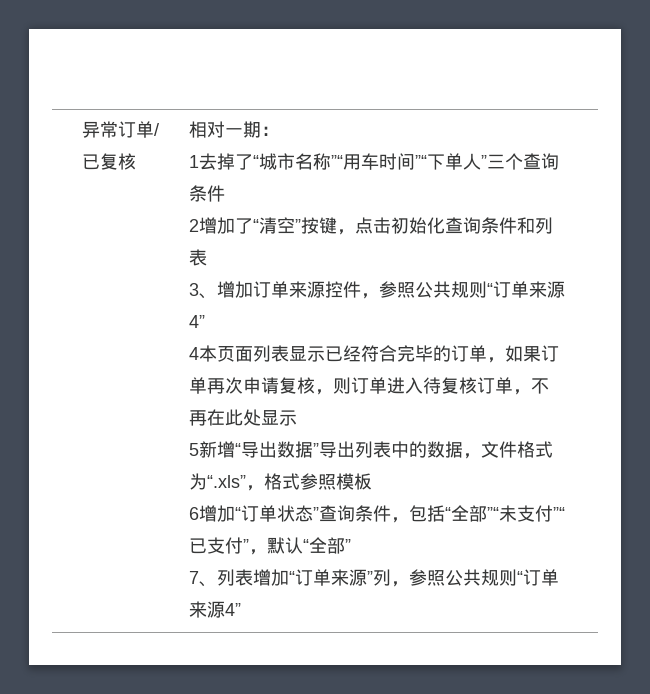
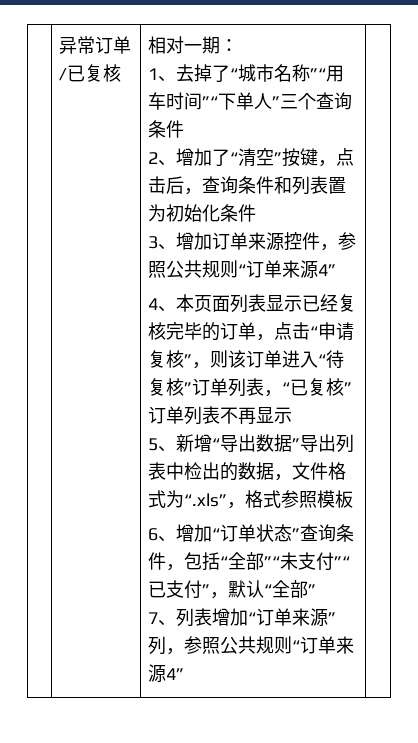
(200, 161) none -> [157,76,176,82] 、
(200, 225) none -> [157,160,176,166] 、
[391,217,446,234] 初始化 -> [165,176,202,195] 后，
(208, 257) none -> [327,177,346,194] [147,204,256,222] 置为初始化条件
(200, 353) none -> [157,306,176,312] 、
[361,345,398,362] 符合 -> [337,294,356,312] [147,322,166,340] 复核
[505,345,560,362] [189,377,550,395] [189,409,262,426] 如果订单再次申请复核，则订单进入待复核订单，不再在此处 -> [273,322,354,341] [147,350,344,369] [147,378,352,397] [147,406,256,425] 点击“申请复核”，则该订单进入“待复核”订单列表，“已复核”订单列表不再
(200, 449) none -> [157,446,176,452] 、
(410, 449) none -> [183,462,220,480] 检出
(200, 513) none -> [157,536,176,542] 、

